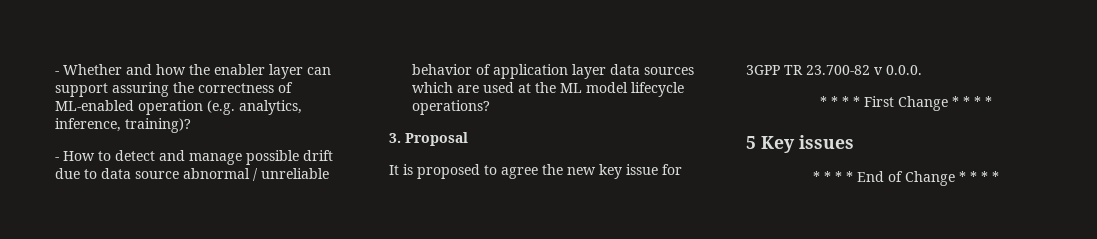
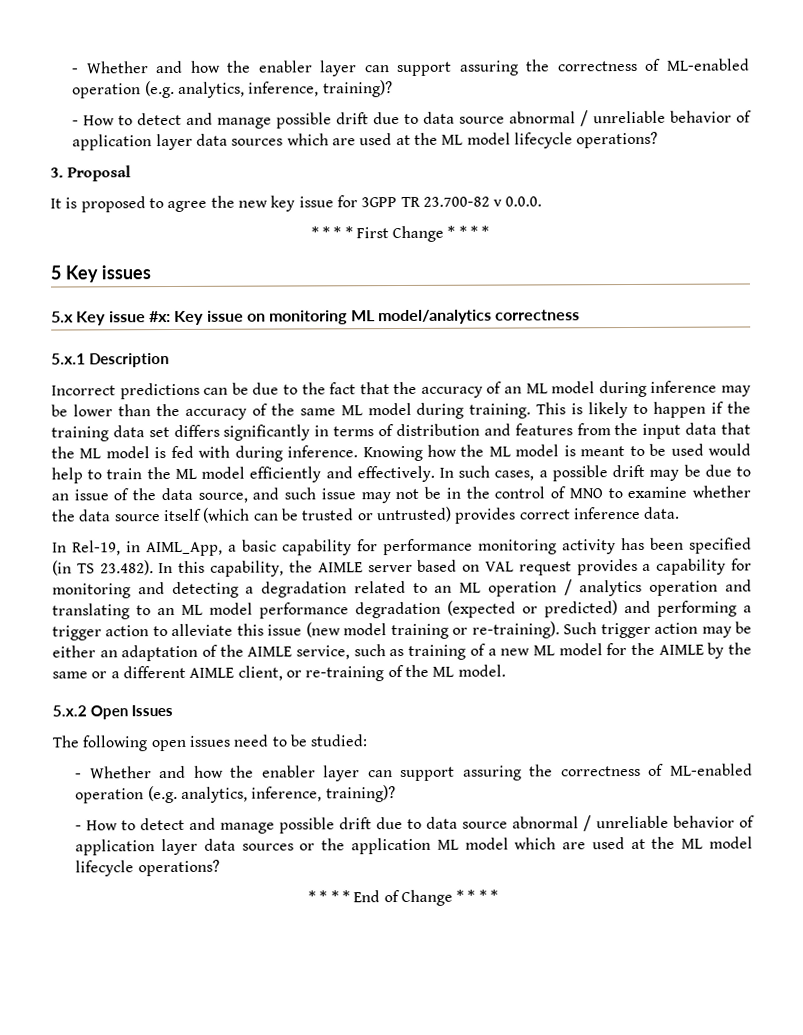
(854, 142) none -> [51,309,581,326] [51,353,170,368] [51,380,751,400] [51,401,752,420] [51,422,752,442] [51,443,752,462] [51,464,751,484] [51,485,751,504] [51,506,681,524] [52,537,752,557] [52,558,752,577] [52,579,752,599] [52,600,752,620] [52,621,753,641] [52,642,753,662] [52,664,506,682] [52,704,174,720] [52,734,368,752] [75,763,753,782] [75,785,396,804] [75,815,755,834] [75,836,753,856] [75,859,220,877] // 5.x Key issue #x: Key issue on monitoring ML model/analytics correctness // 5.x.1 Description // Incorrect predictions can be due to the fact that the accuracy of an ML model during inference may be lower than the accuracy of the same ML model during training. This is likely to happen if the training data set differs significantly in terms of distribution and features from the input data that the ML model is fed with during inference. Knowing how the ML model is meant to be used would help to train the ML model efficiently and effectively. In such cases, a possible drift may be due to an issue of the data source, and such issue may not be in the control of MNO to examine whether the data source itself (which can be trusted or untrusted) provides correct inference data. // In Rel-19, in AIML_App, a basic capability for performance monitoring activity has been specified (in TS 23.482). In this capability, the AIMLE server based on VAL request provides a capability for monitoring and detecting a degradation related to an ML operation / analytics operation and translating to an ML model performance degradation (expected or predicted) and performing a trigger action to alleviate this issue (new model training or re-training). Such trigger action may be either an adaptation of the AIMLE service, such as training of a new ML model for the AIMLE by the same or a different AIMLE client, or re-training of the ML model. // 5.x.2 Open Issues // The following open issues need to be studied: // - Whether and how the enabler layer can support assuring the correctness of ML-enabled operation (e.g. analytics, inference, training)? // - How to detect and manage possible drift due to data source abnormal / unreliable behavior of application layer data sources or the application ML model which are used at the ML model lifecycle operations?

